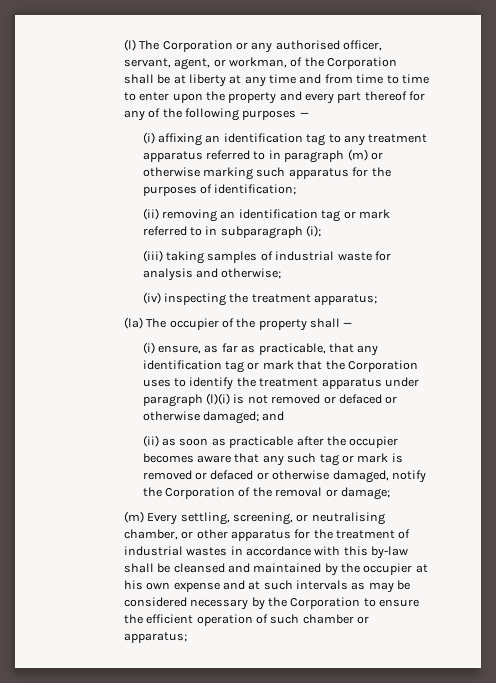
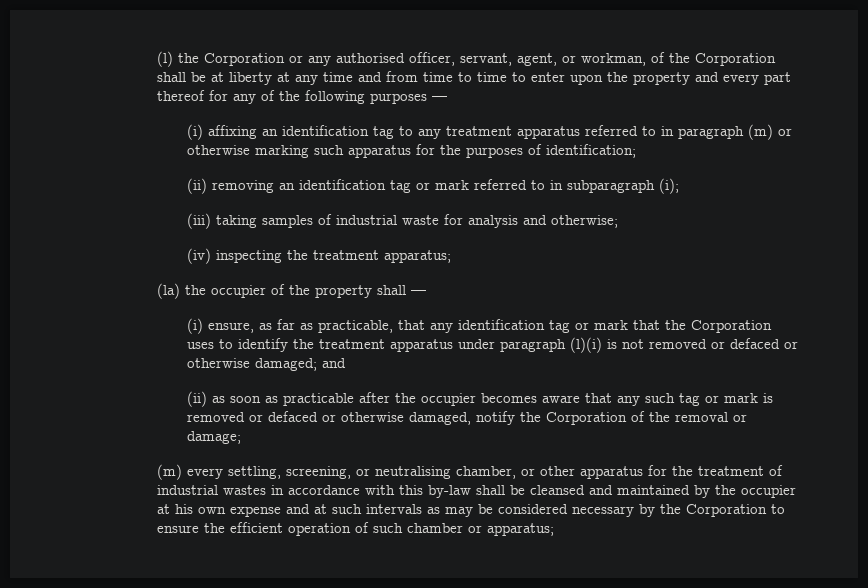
[139,40,160,50] The -> [177,53,199,63] the
[146,318,167,328] The -> [184,285,206,295] the
[147,513,178,525] Every -> [186,468,223,479] every

